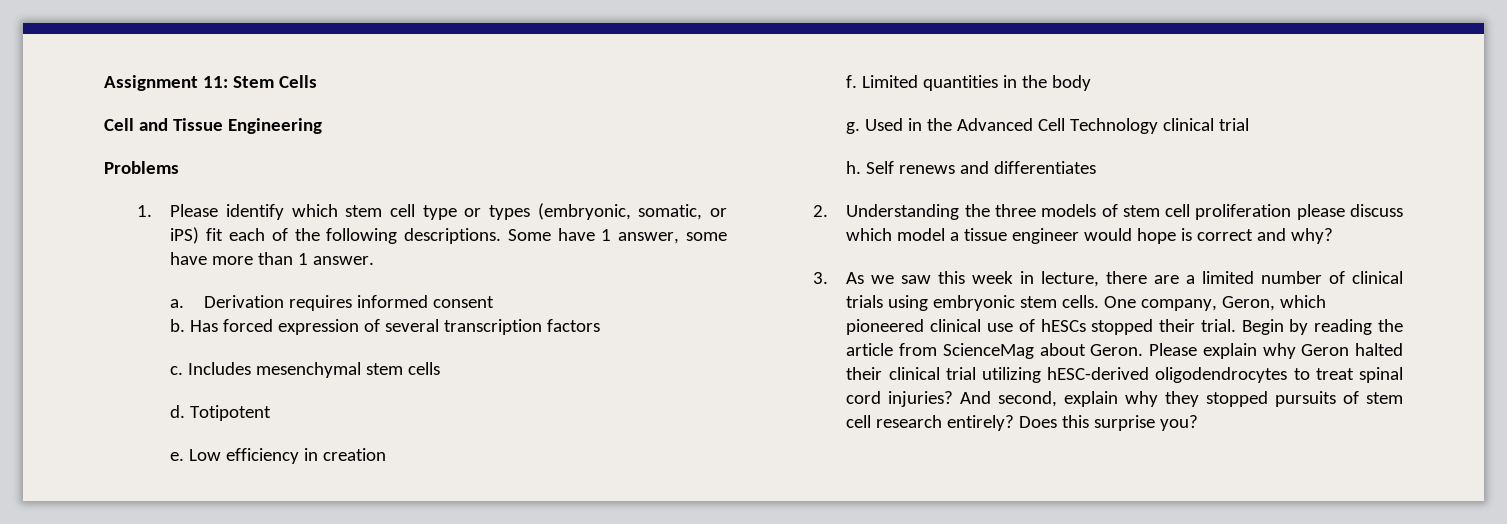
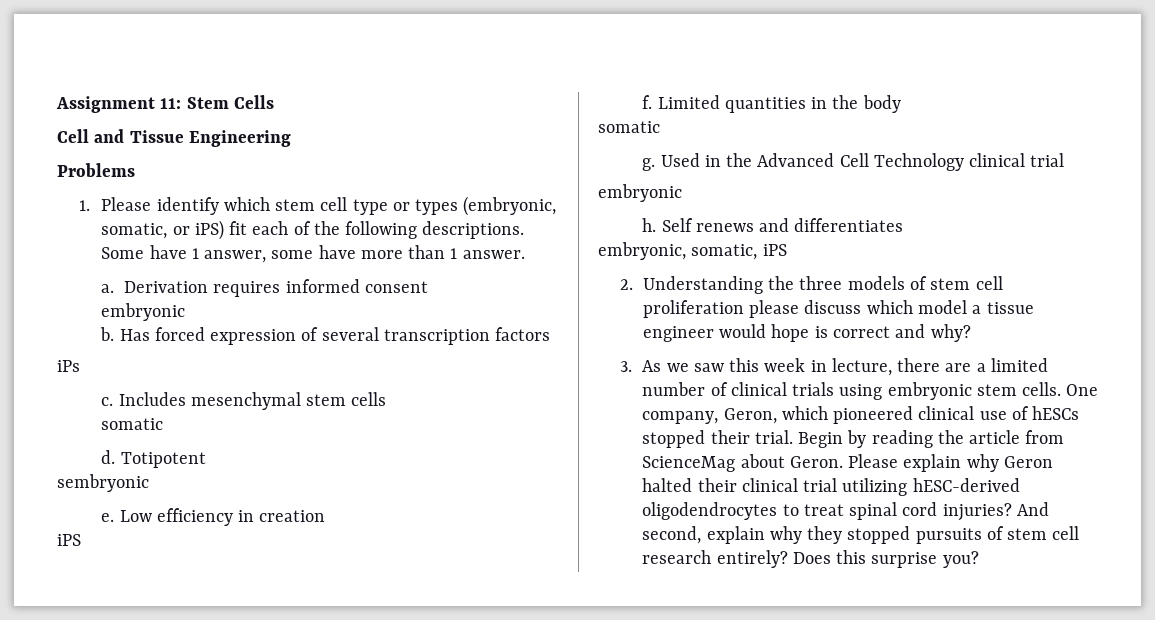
(494, 302) none -> [101,303,186,321] // embryonic
(601, 325) none -> [57,360,80,372] // iPs
(441, 368) none -> [101,418,164,430] // somatic
(272, 413) none -> [57,474,149,492] // sembryonic
(387, 454) none -> [57,534,81,546] // iPS
(1092, 83) none -> [598,121,660,133] // somatic
(1250, 124) none -> [598,184,682,202] // embryonic
(1097, 167) none -> [598,242,787,260] // embryonic, somatic, iPS

